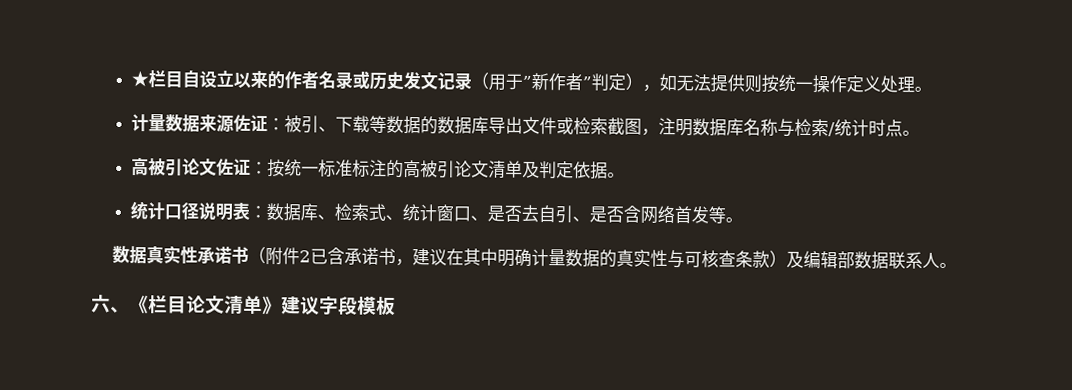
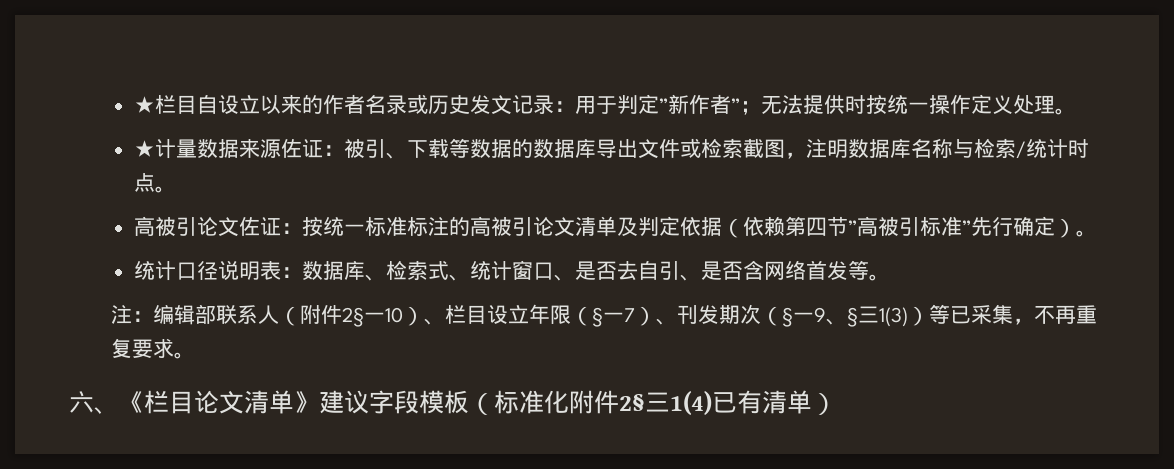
[471,72,524,91] （用于 -> [553,94,659,114] ：用于判定
[591,73,678,92] 判定），如 -> [739,101,761,115] ；
[744,74,763,93] 则 -> [844,95,866,114] 时
(933, 89) none -> [133,140,155,157] ★
(609, 170) none -> [721,216,1076,238] （依赖第四节”高被引标准”先行确定）
[111,245,940,270] 数据真实性承诺书（附件2已含承诺书，建议在其中明确计量数据的真实性与可核查条款）及编辑部数据联系人 -> [110,304,1097,327] [110,338,174,358] 注：编辑部联系人（附件2§一10）、栏目设立年限（§一7）、刊发期次（§一9、§三1(3)）等已采集，不再重复要求
(396, 306) none -> [469,390,837,415] （标准化附件2§三1(4)已有清单）

